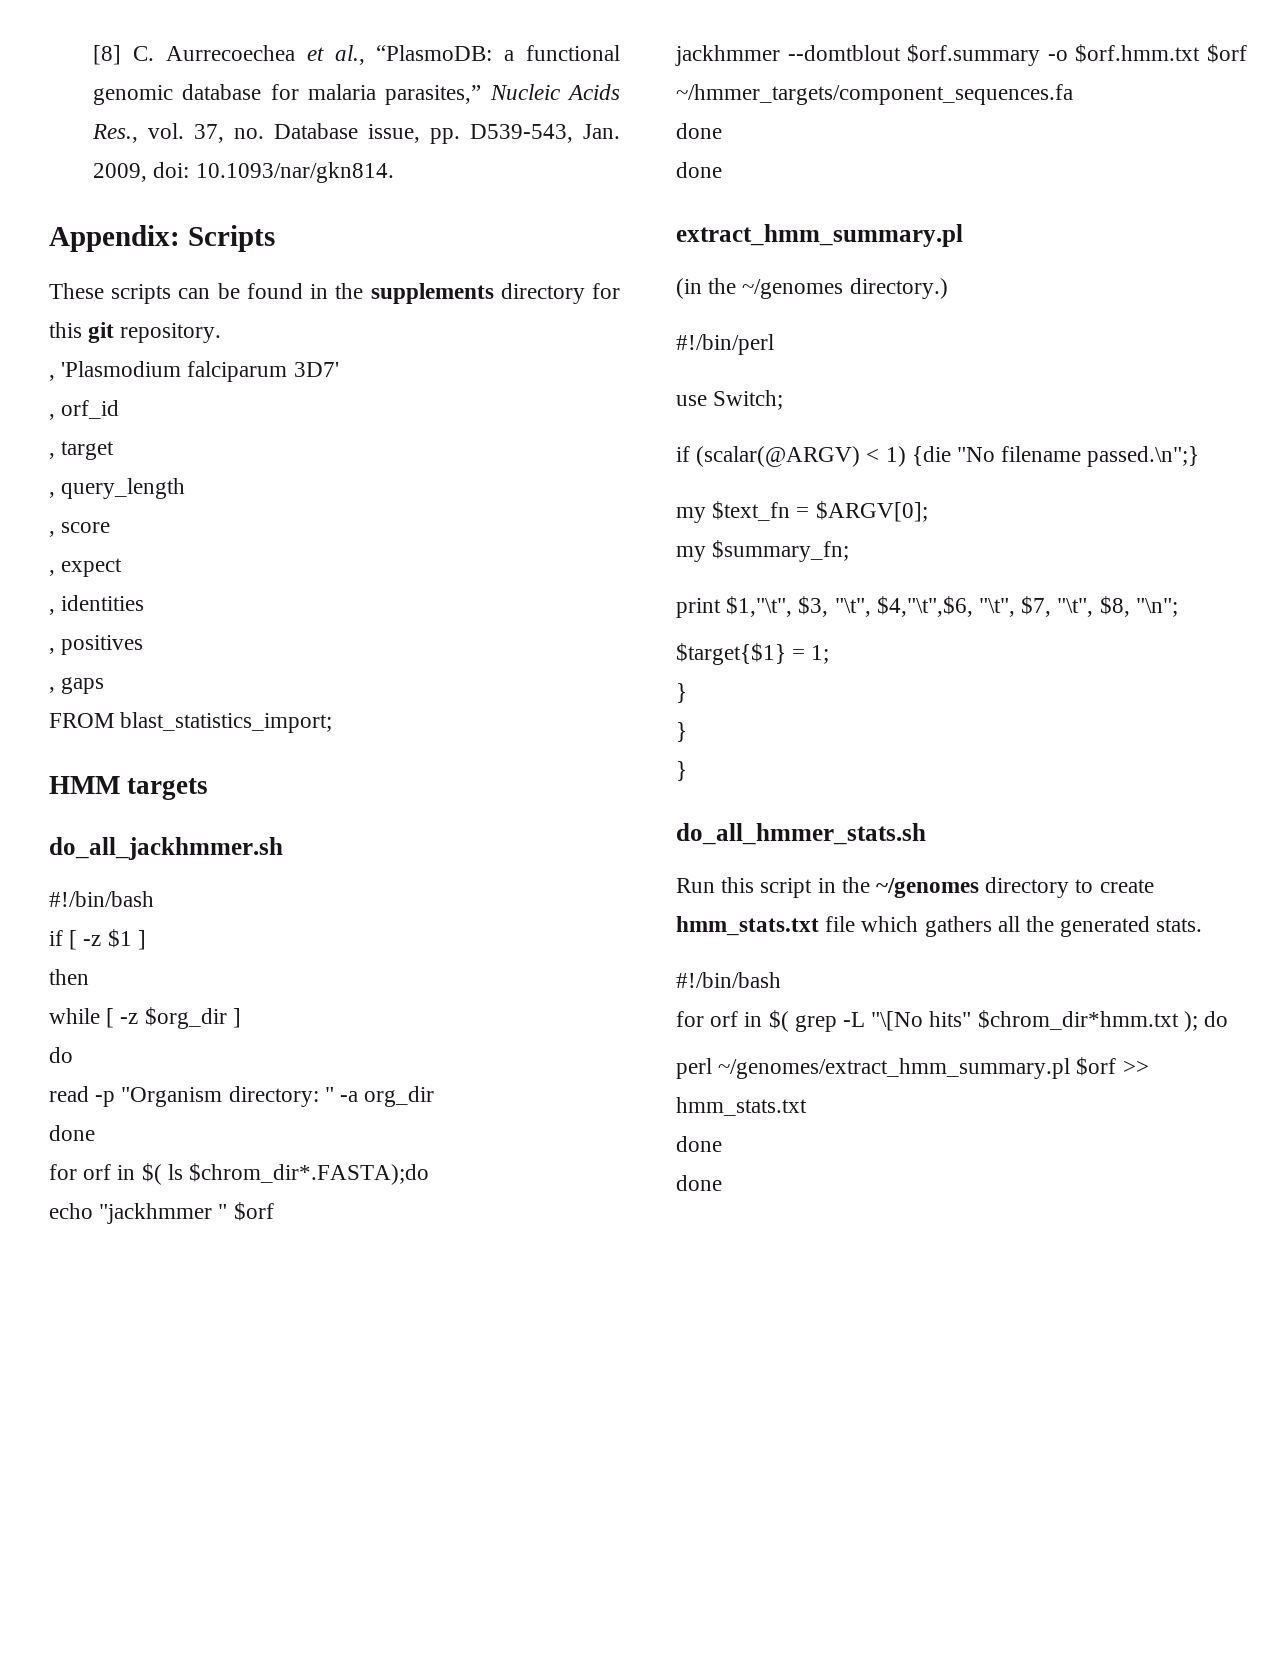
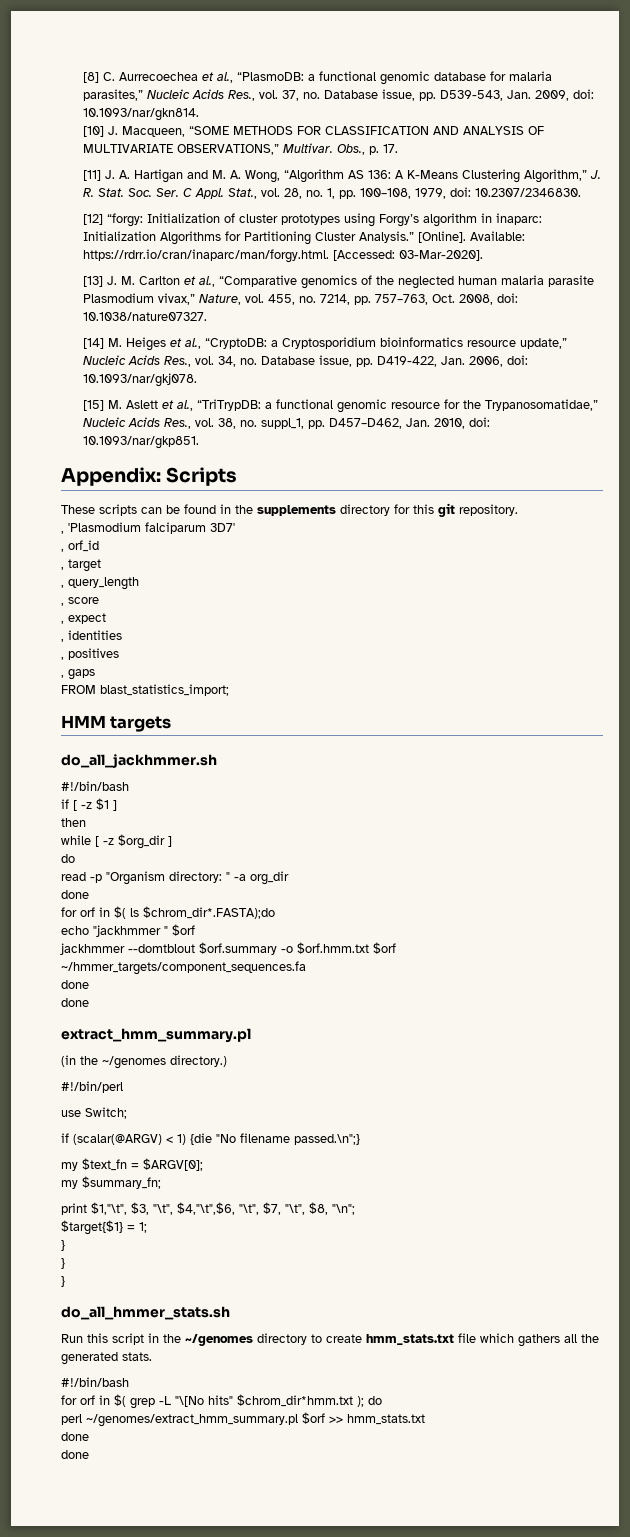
(394, 172) none -> [82,126,544,137] [82,143,398,155] [82,169,601,183] [82,187,581,199] [82,213,542,227] [82,231,525,245] [82,249,483,263] [82,275,594,289] [82,293,518,305] [82,312,207,321] [82,337,567,351] [82,355,528,367] [82,373,197,387] [82,399,598,413] [82,417,490,429] [82,436,199,449] // [10] J. Macqueen, “SOME METHODS FOR CLASSIFICATION AND ANALYSIS OF MULTIVARIATE OBSERVATIONS,” Multivar. Obs., p. 17. // [11] J. A. Hartigan and M. A. Wong, “Algorithm AS 136: A K-Means Clustering Algorithm,” J. R. Stat. Soc. Ser. C Appl. Stat., vol. 28, no. 1, pp. 100–108, 1979, doi: 10.2307/2346830. // [12] “forgy: Initialization of cluster prototypes using Forgy’s algorithm in inaparc: Initialization Algorithms for Partitioning Cluster Analysis.” [Online]. Available: https://rdrr.io/cran/inaparc/man/forgy.html. [Accessed: 03-Mar-2020]. // [13] J. M. Carlton et al., “Comparative genomics of the neglected human malaria parasite Plasmodium vivax,” Nature, vol. 455, no. 7214, pp. 757–763, Oct. 2008, doi: 10.1038/nature07327. // [14] M. Heiges et al., “CryptoDB: a Cryptosporidium bioinformatics resource update,” Nucleic Acids Res., vol. 34, no. Database issue, pp. D419-422, Jan. 2006, doi: 10.1093/nar/gkj078. // [15] M. Aslett et al., “TriTrypDB: a functional genomic resource for the Trypanosomatidae,” Nucleic Acids Res., vol. 38, no. suppl_1, pp. D457–D462, Jan. 2010, doi: 10.1093/nar/gkp851.

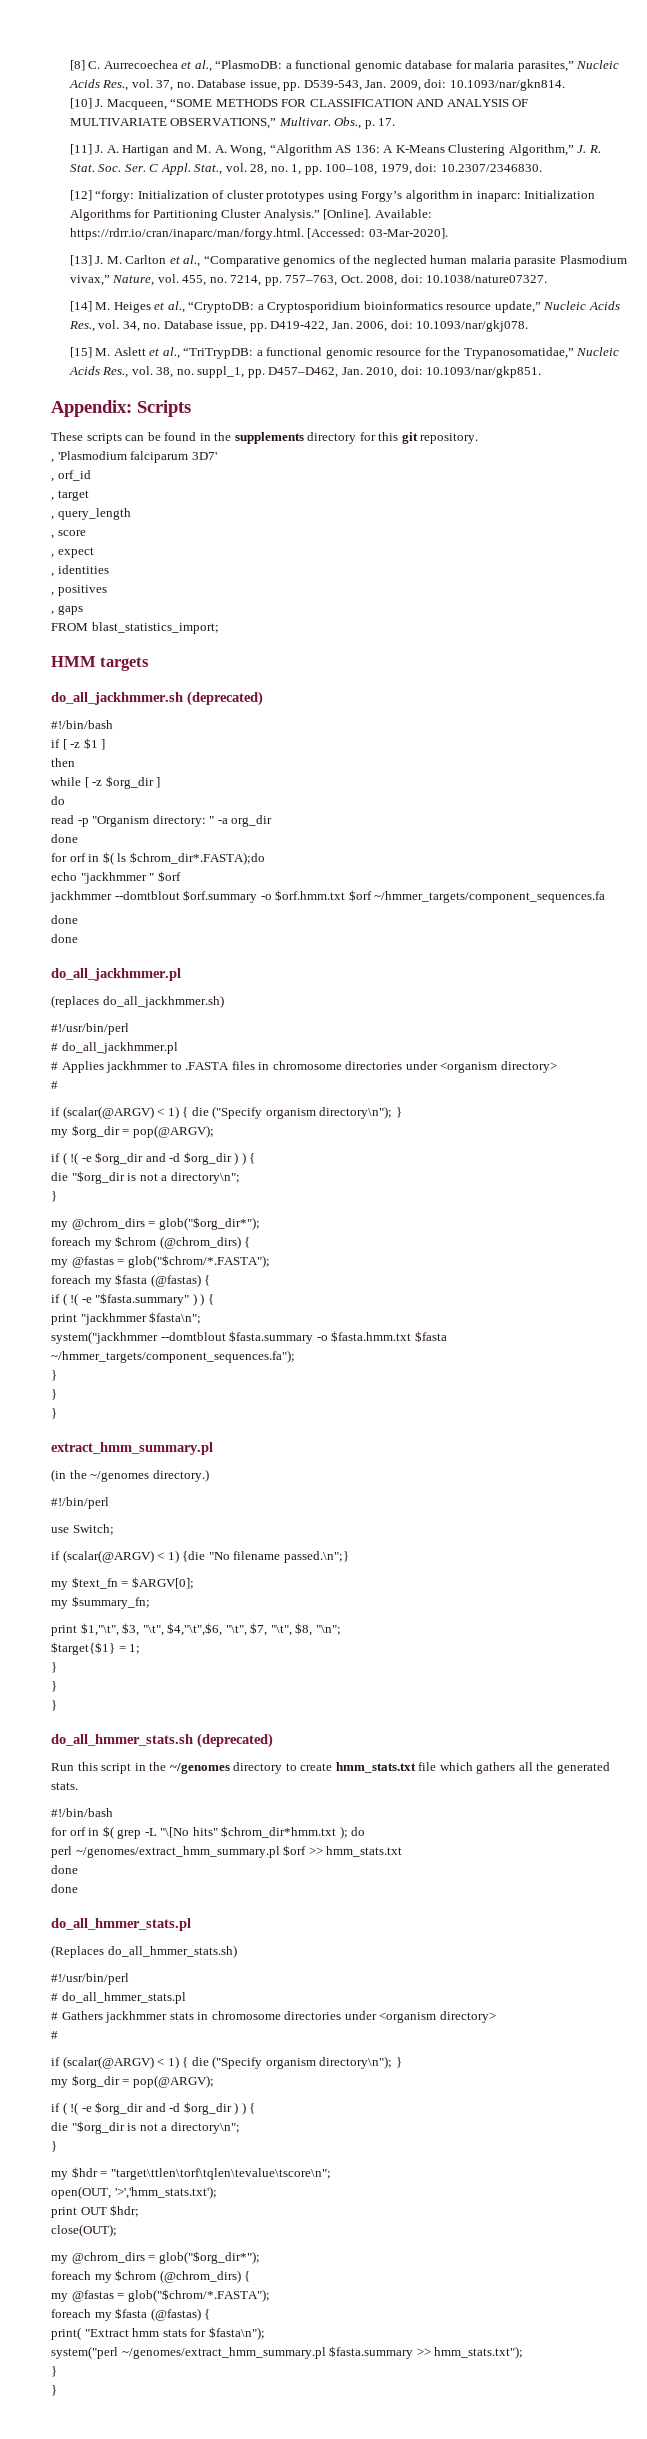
(217, 761) none -> [187,691,263,706] (deprecated)
(89, 1002) none -> [51,968,181,981] [51,995,224,1008] [51,1023,129,1035] [51,1042,178,1054] [51,1061,557,1073] [51,1081,58,1089] [51,1106,402,1119] [51,1125,214,1138] [51,1152,256,1165] [51,1171,240,1184] [51,1191,57,1202] [51,1217,260,1230] [51,1236,251,1249] [51,1255,270,1268] [51,1274,211,1287] [51,1293,214,1306] [51,1312,202,1325] [51,1331,447,1344] [51,1350,295,1363] [51,1370,57,1381] [51,1389,57,1400] [51,1408,57,1419] // do_all_jackhmmer.pl // (replaces do_all_jackhmmer.sh) // #!/usr/bin/perl // # do_all_jackhmmer.pl // # Applies jackhmmer to .FASTA files in chromosome directories under <organism directory> // # // if (scalar(@ARGV) < 1) { die ("Specify organism directory\n"); } // my $org_dir = pop(@ARGV); // if ( !( -e $org_dir and -d $org_dir ) ) { // die "$org_dir is not a directory\n"; // } // my @chrom_dirs = glob("$org_dir*"); // foreach my $chrom (@chrom_dirs) { // my @fastas = glob("$chrom/*.FASTA"); // foreach my $fasta (@fastas) { // if ( !( -e "$fasta.summary" ) ) { // print "jackhmmer $fasta\n"; // system("jackhmmer --domtblout $fasta.summary -o $fasta.hmm.txt $fasta ~/hmmer_targets/component_sequences.fa"); // } // } // }
(230, 1313) none -> [197,1733,273,1748] (deprecated)
(89, 1454) none -> [51,1918,191,1931] [51,1945,237,1958] [51,1973,129,1985] [51,1992,186,2004] [51,2011,496,2023] [51,2031,58,2039] [51,2056,402,2069] [51,2075,214,2088] [51,2102,256,2115] [51,2121,240,2134] [51,2141,57,2152] [51,2167,331,2180] [51,2186,217,2199] [51,2205,140,2218] [51,2224,117,2237] [51,2251,260,2264] [51,2270,251,2283] [51,2289,270,2302] [51,2308,211,2321] [51,2327,265,2340] [51,2346,524,2359] [51,2366,57,2377] [51,2385,57,2396] // do_all_hmmer_stats.pl // (Replaces do_all_hmmer_stats.sh) // #!/usr/bin/perl // # do_all_hmmer_stats.pl // # Gathers jackhmmer stats in chromosome directories under <organism directory> // # // if (scalar(@ARGV) < 1) { die ("Specify organism directory\n"); } // my $org_dir = pop(@ARGV); // if ( !( -e $org_dir and -d $org_dir ) ) { // die "$org_dir is not a directory\n"; // } // my $hdr = "target\ttlen\torf\tqlen\tevalue\tscore\n"; // open(OUT, '>','hmm_stats.txt'); // print OUT $hdr; // close(OUT); // my @chrom_dirs = glob("$org_dir*"); // foreach my $chrom (@chrom_dirs) { // my @fastas = glob("$chrom/*.FASTA"); // foreach my $fasta (@fastas) { // print( "Extract hmm stats for $fasta\n"); // system("perl ~/genomes/extract_hmm_summary.pl $fasta.summary >> hmm_stats.txt"); // } // }

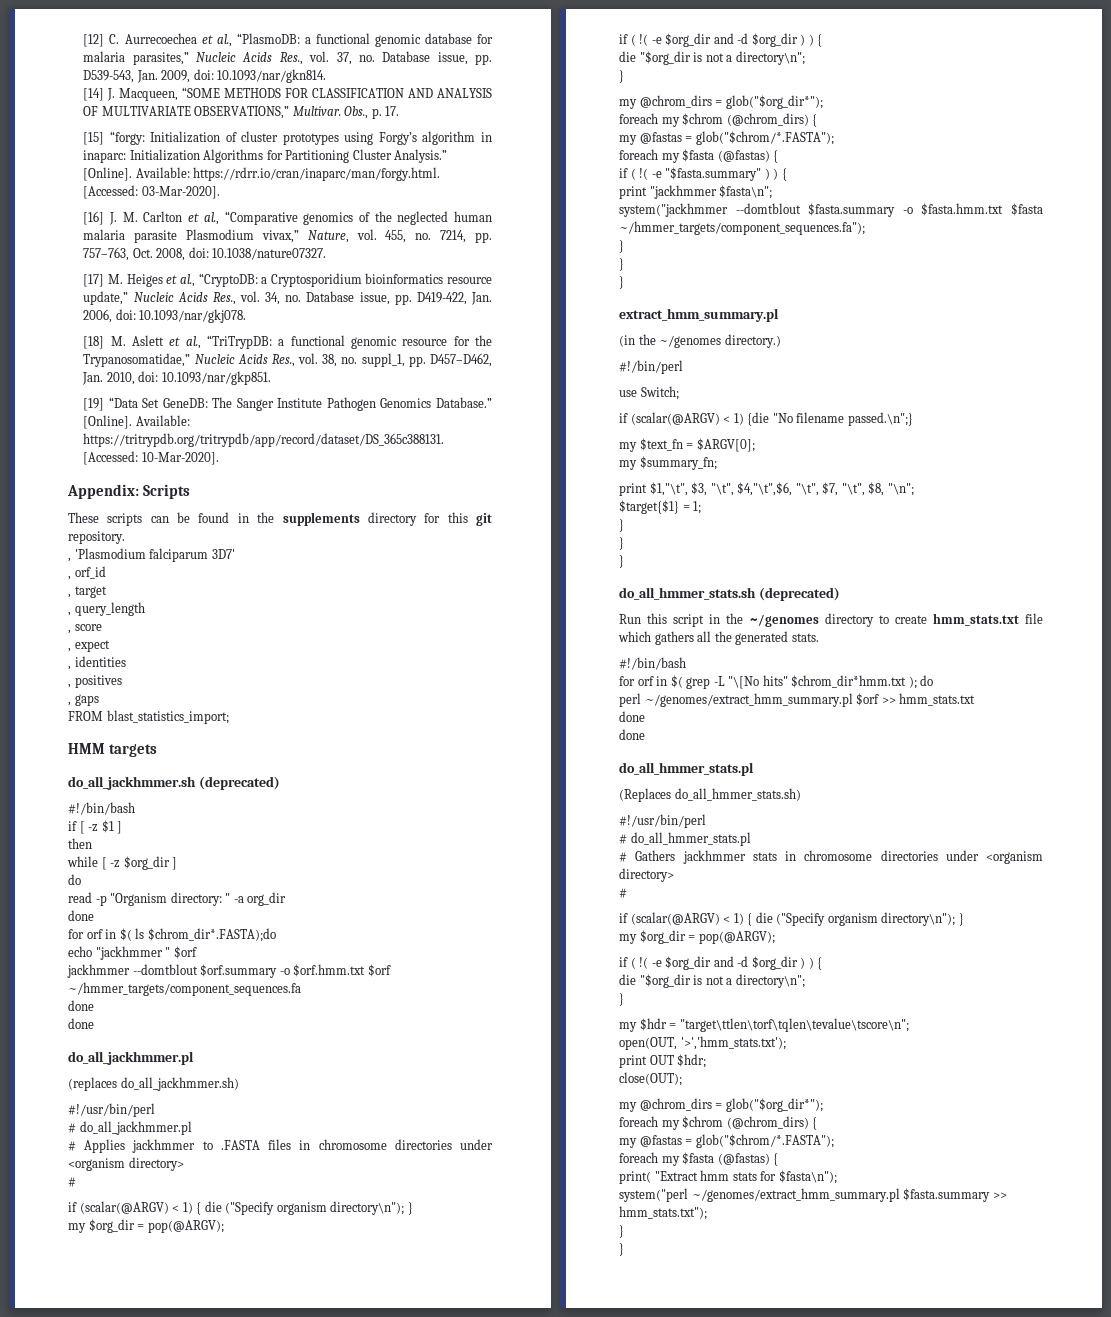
[69,60,85,71] [8] -> [83,34,105,47] [12]
[69,98,92,109] [10] -> [83,88,105,101] [14]
[69,144,601,156] [69,163,542,175] [69,190,92,201] [11] J. A. Hartigan and M. A. Wong, “Algorithm AS 136: A K-Means Clustering Algorithm,” J. R. Stat. Soc. Ser. C Appl. Stat., vol. 28, no. 1, pp. 100–108, 1979, doi: 10.2307/2346830. // [12] -> [83,132,105,145] [15]
[69,255,92,266] [13] -> [83,211,105,225] [16]
[69,301,92,312] [14] -> [83,274,105,287] [17]
[69,347,92,358] [15] -> [83,336,105,349] [18]
(542, 372) none -> [83,397,492,411] [83,415,190,429] [83,433,445,447] [83,451,219,465] // [19] “Data Set GeneDB: The Sanger Institute Pathogen Genomics Database.” [Online]. Available: https://tritrypdb.org/tritrypdb/app/record/dataset/DS_365c388131. [Accessed: 10-Mar-2020].

